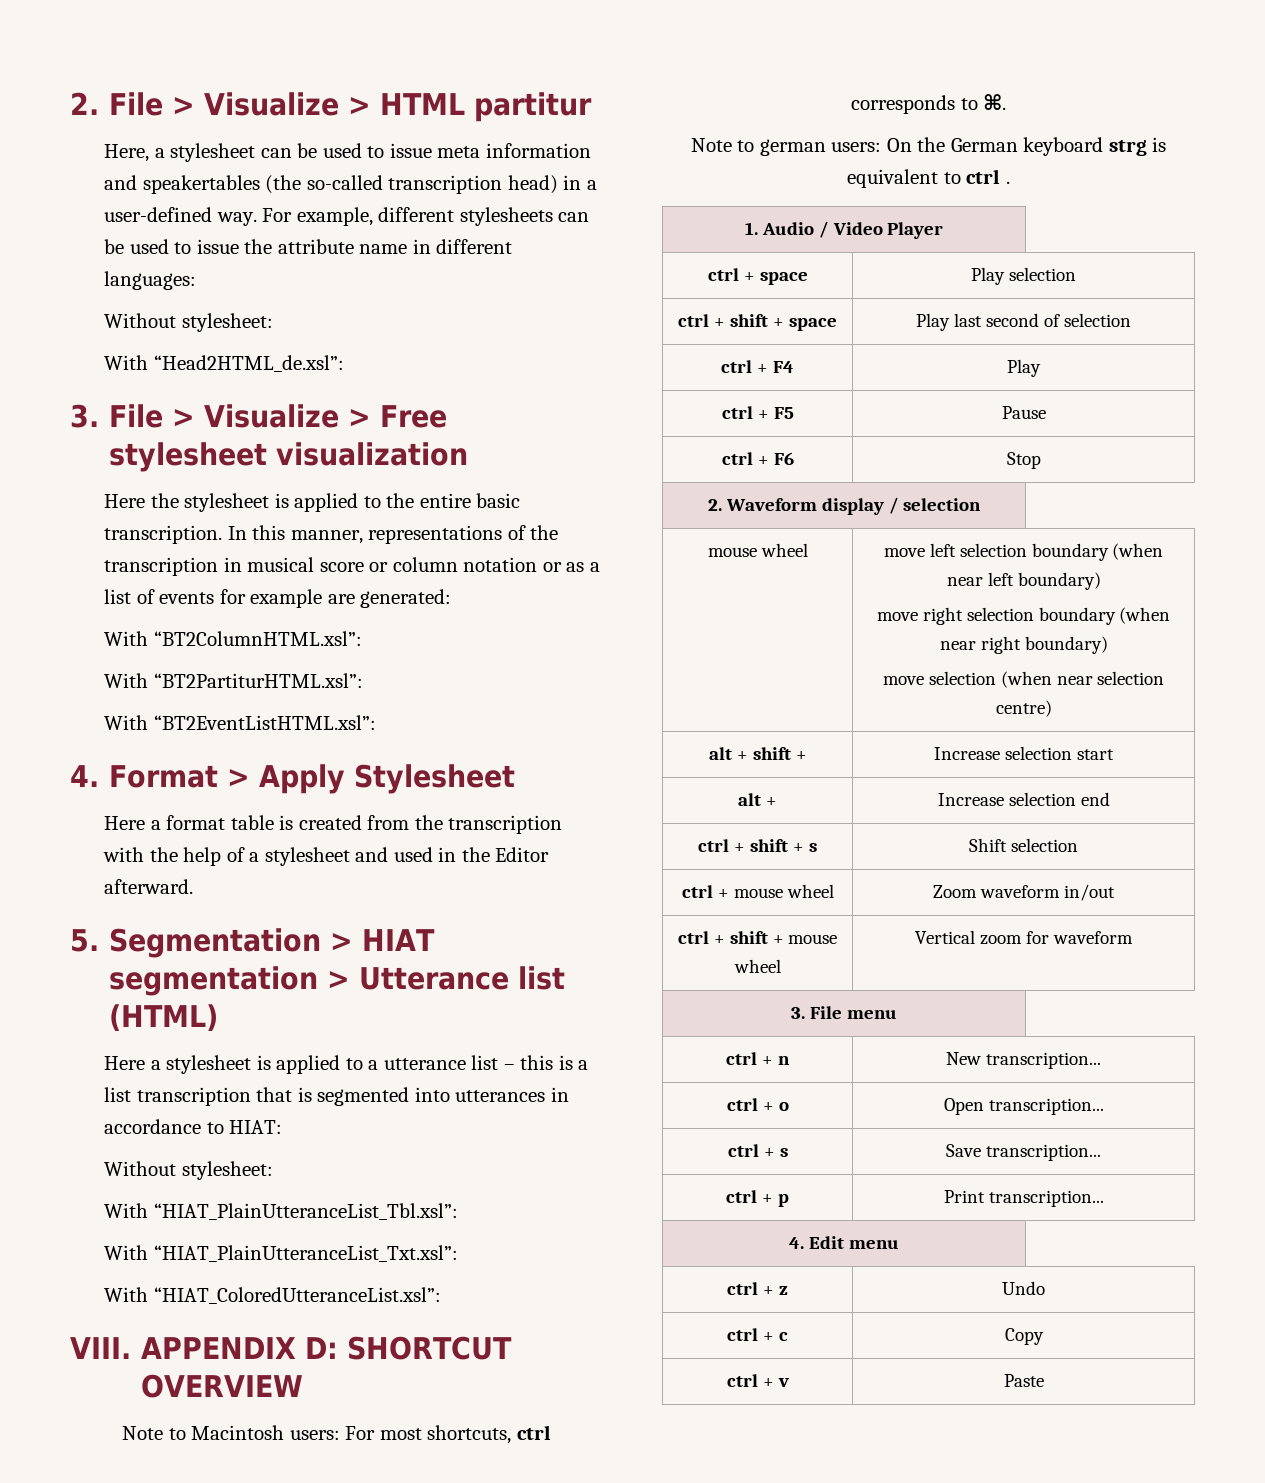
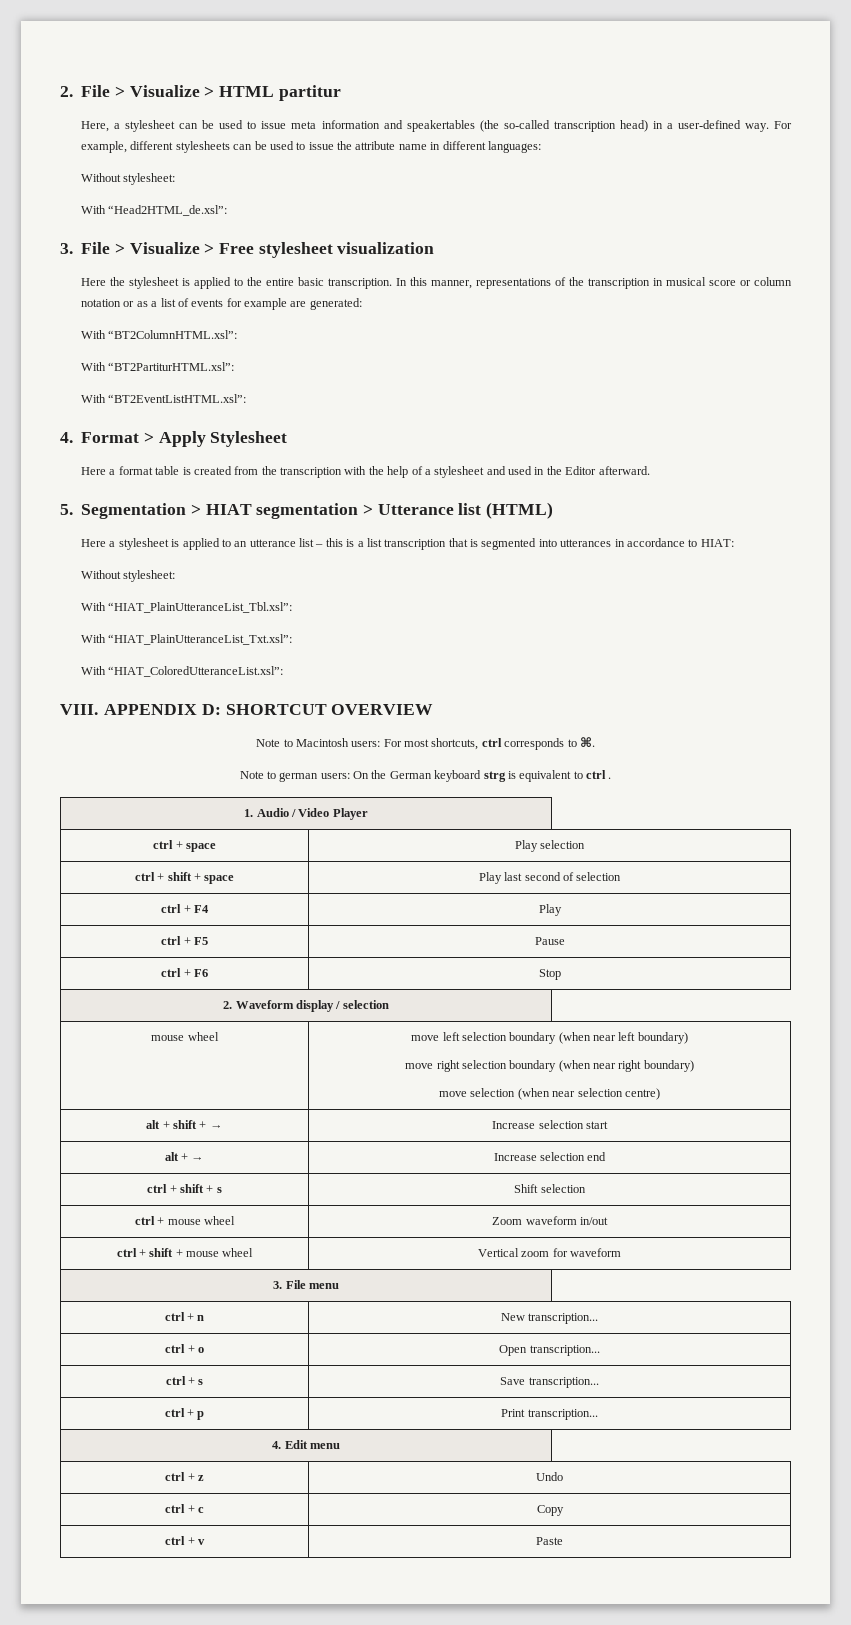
[368,1060,379,1070] a -> [234,541,248,547] an
(807, 755) none -> [209,1125,223,1129] →
(777, 801) none -> [191,1157,205,1161] →

